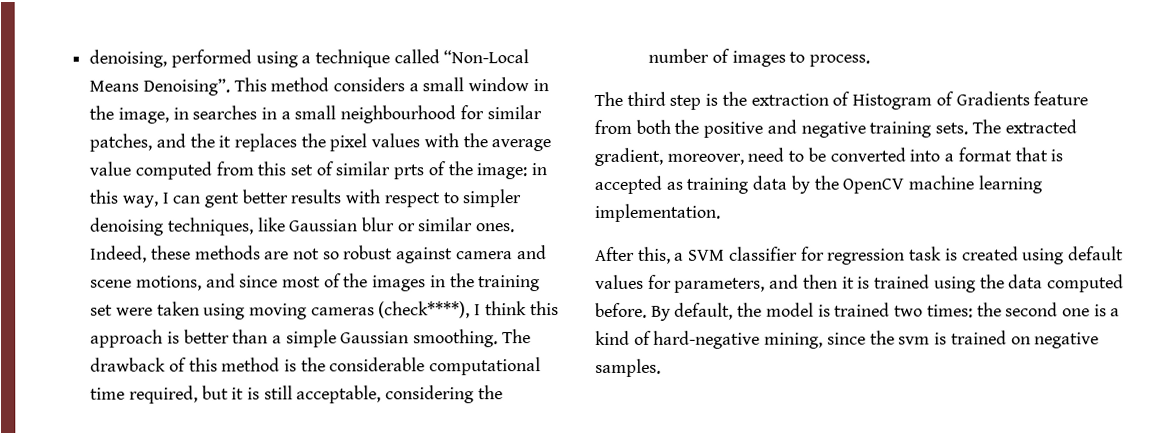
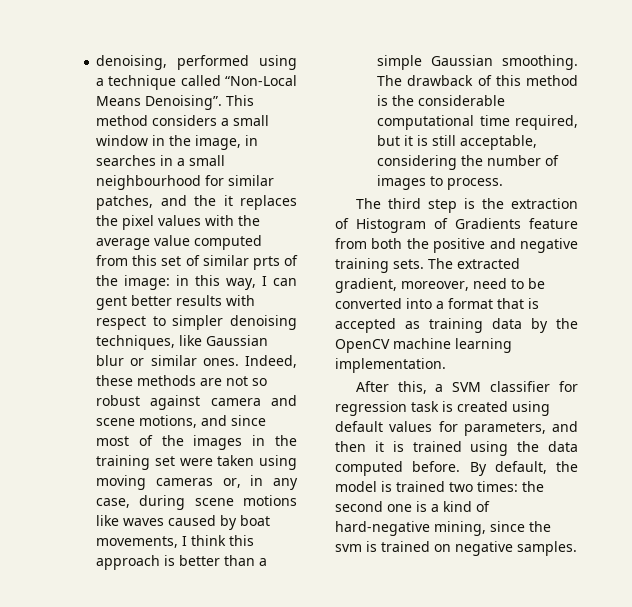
[378,301,471,319] (check****), -> [222,475,298,490] [96,495,297,510] [96,515,271,530] [96,536,179,548] or, in any case, during scene motions like waves caused by boat movements,

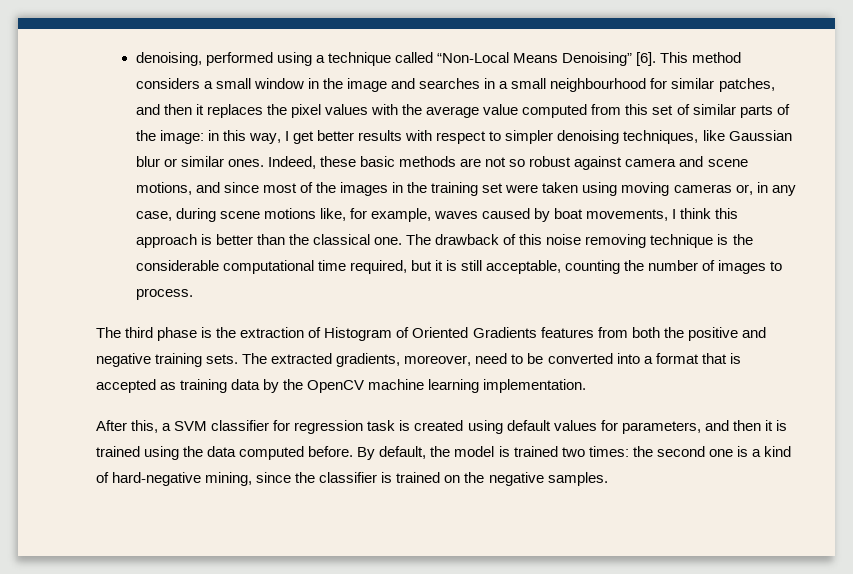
[145,95,223,110] Denoising”. -> [562,52,657,66] Denoising” [6].
[195,135,259,150] image, in -> [347,78,416,92] image and
[194,195,217,206] the -> [163,104,192,115] then
[252,256,280,270] prts -> [739,105,773,118] parts
[273,278,298,286] [96,296,128,310] can gent -> [293,131,315,144] get
(134, 380) none -> [360,156,396,167] basic
[96,515,120,526] like -> [319,208,432,222] like, for example,
[259,558,268,566] [377,55,578,70] a simple Gaussian smoothing. -> [288,234,403,245] the classical one.
[526,75,578,86] method -> [546,234,714,248] noise removing technique
[377,155,458,170] considering -> [565,260,621,274] counting
[427,199,457,213] step -> [157,327,198,341] phase
[455,218,578,229] Gradients feature -> [412,327,594,338] Oriented Gradients features
[335,278,397,293] gradient, -> [336,353,401,367] gradients,
[335,544,362,552] svm -> [319,472,378,483] classifier
(451, 548) none -> [464,472,485,483] the

